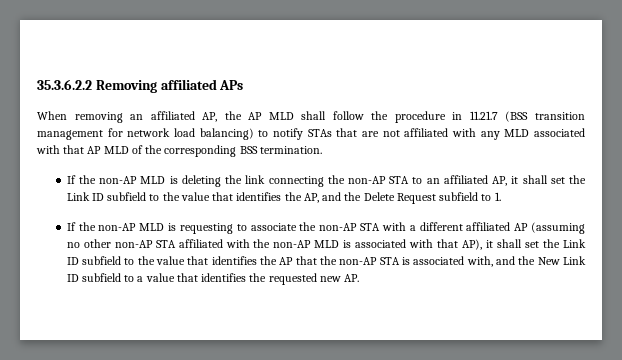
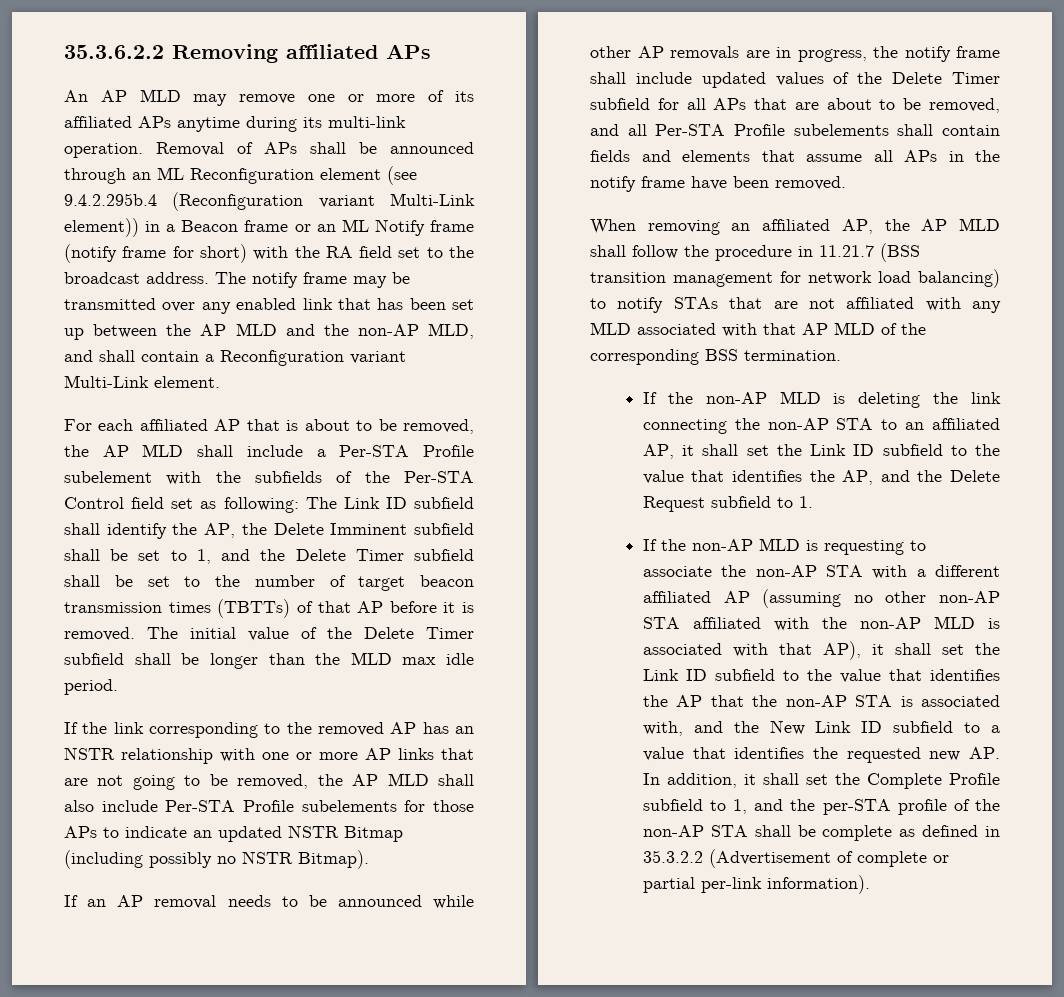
(244, 85) none -> [64,89,474,106] [64,116,406,132] [64,142,474,158] [64,166,417,185] [64,192,475,211] [64,218,474,237] [64,244,475,263] [64,272,410,288] [64,298,474,314] [64,323,474,340] [64,350,406,366] [64,375,220,388] [64,419,475,434] [64,444,475,457] [64,471,474,485] [64,497,474,513] [64,523,475,539] [64,549,475,564] [64,575,474,591] [64,599,474,618] [64,627,474,641] [64,652,474,669] [64,679,118,695] [64,722,474,738] [64,747,474,764] [64,773,475,790] [64,800,474,812] [64,825,403,842] [64,850,369,869] [64,895,474,909] [590,46,1000,62] [590,72,1000,88] [590,98,1000,113] [590,124,1000,136] [590,150,1000,162] [590,176,846,192] // An AP MLD may remove one or more of its affiliated APs anytime during its multi-link operation. Removal of APs shall be announced through an ML Reconfiguration element (see 9.4.2.295b.4 (Reconfiguration variant Multi-Link element)) in a Beacon frame or an ML Notify frame (notify frame for short) with the RA field set to the broadcast address. The notify frame may be transmitted over any enabled link that has been set up between the AP MLD and the non-AP MLD, and shall contain a Reconfiguration variant Multi-Link element. // For each affiliated AP that is about to be removed, the AP MLD shall include a Per-STA Profile subelement with the subfields of the Per-STA Control field set as following: The Link ID subfield shall identify the AP, the Delete Imminent subfield shall be set to 1, and the Delete Timer subfield shall be set to the number of target beacon transmission times (TBTTs) of that AP before it is removed. The initial value of the Delete Timer subfield shall be longer than the MLD max idle period. // If the link corresponding to the removed AP has an NSTR relationship with one or more AP links that are not going to be removed, the AP MLD shall also include Per-STA Profile subelements for those APs to indicate an updated NSTR Bitmap (including possibly no NSTR Bitmap). // If an AP removal needs to be announced while other AP removals are in progress, the notify frame shall include updated values of the Delete Timer subfield for all APs that are about to be removed, and all Per-STA Profile subelements shall contain fields and elements that assume all APs in the notify frame have been removed.
(360, 278) none -> [642,773,1000,789] [642,799,1000,815] [642,825,1000,841] [642,849,949,868] [642,875,870,894] In addition, it shall set the Complete Profile subfield to 1, and the per-STA profile of the non-AP STA shall be complete as defined in 35.3.2.2 (Advertisement of complete or partial per-link information).

